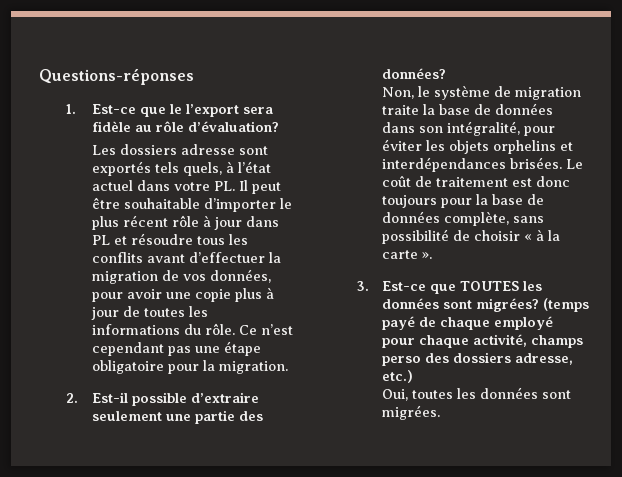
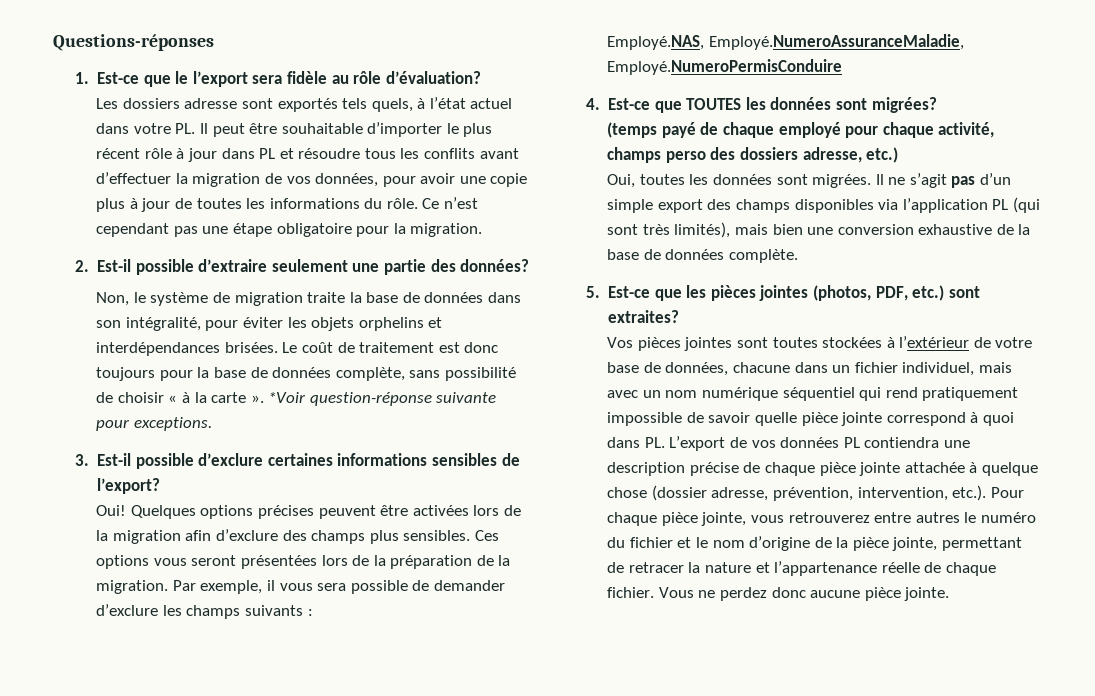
[355,281,369,291] // 3. -> [268,392,497,406] [96,417,212,431] [74,453,520,469] [97,478,161,494] [96,505,521,519] [96,529,499,544] [96,555,511,569] [96,580,505,594] [96,604,313,619] [607,34,964,50] [607,59,843,75] [585,98,600,110] *Voir question-réponse suivante pour exceptions. // 3. Est-il possible d’exclure certaines informations sensibles de l’export? // Oui! Quelques options précises peuvent être activées lors de la migration afin d’exclure des champs plus sensibles. Ces options vous seront présentées lors de la préparation de la migration. Par exemple, il vous sera possible de demander d’exclure les champs suivants : // Employé.NAS, Employé.NumeroAssuranceMaladie, Employé.NumeroPermisConduire // 4.
(540, 305) none -> (937, 105) //
(441, 412) none -> [875,173,1012,188] [607,197,1040,213] [607,222,1031,238] [607,249,798,263] [585,285,980,301] [608,310,680,323] [607,336,1033,351] [607,362,1012,376] [607,387,1019,401] [607,412,1014,426] [607,436,970,451] [607,462,1038,476] [607,485,1024,501] [607,512,1036,526] [607,536,1023,551] [607,561,996,576] [607,587,950,601] Il ne s’agit pas d’un simple export des champs disponibles via l’application PL (qui sont très limités), mais bien une conversion exhaustive de la base de données complète. // 5. Est-ce que les pièces jointes (photos, PDF, etc.) sont extraites? // Vos pièces jointes sont toutes stockées à l’extérieur de votre base de données, chacune dans un fichier individuel, mais avec un nom numérique séquentiel qui rend pratiquement impossible de savoir quelle pièce jointe correspond à quoi dans PL. L’export de vos données PL contiendra une description précise de chaque pièce jointe attachée à quelque chose (dossier adresse, prévention, intervention, etc.). Pour chaque pièce jointe, vous retrouverez entre autres le numéro du fichier et le nom d’origine de la pièce jointe, permettant de retracer la nature et l’appartenance réelle de chaque fichier. Vous ne perdez donc aucune pièce jointe.

